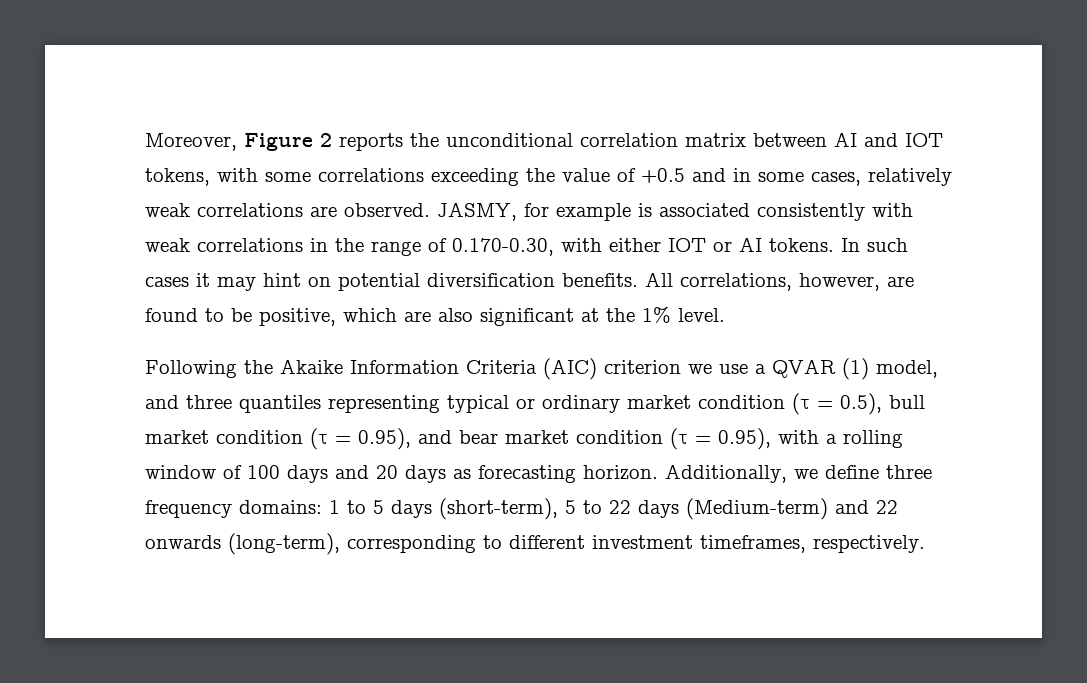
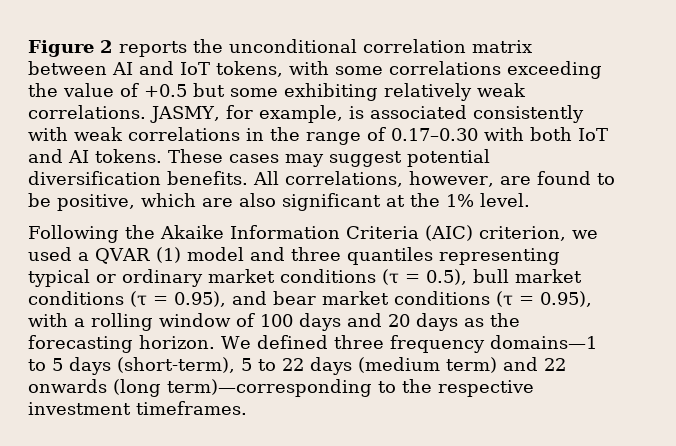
[145,133,237,151] Moreover, -> (28, 48) none
[905,133,943,147] IOT -> [180,62,210,75] IoT
[692,168,952,186] [145,203,430,217] and in some cases, relatively weak correlations are observed. -> [193,83,526,101] [28,105,146,119] but some exhibiting relatively weak correlations.
[556,203,631,221] example -> [258,105,343,123] example,
[452,237,908,256] [145,273,331,291] 0.170-0.30, with either IOT or AI tokens. In such cases it may hint on -> [391,127,608,141] [28,149,402,167] 0.17–0.30 with both IoT and AI tokens. These cases may suggest
[604,360,748,374] criterion we use -> [478,226,598,241] [28,247,72,261] criterion, we used
[876,360,938,378] model, -> [186,247,244,261] model
[698,395,785,409] condition -> [280,269,376,283] conditions
[216,430,303,444] condition -> [28,291,124,305] conditions
[576,430,663,444] condition -> [394,291,490,305] conditions
(471, 474) none -> [490,313,520,327] the
[665,464,932,483] [145,500,340,518] Additionally, we define three frequency domains: 1 -> [221,335,597,353] We defined three frequency domains—1
[686,498,828,520] (Medium-term) -> [358,357,497,373] (medium term)
[228,533,925,555] (long-term), corresponding to different investment timeframes, respectively. -> [113,379,534,397] [28,401,247,415] (long term)—corresponding to the respective investment timeframes.

